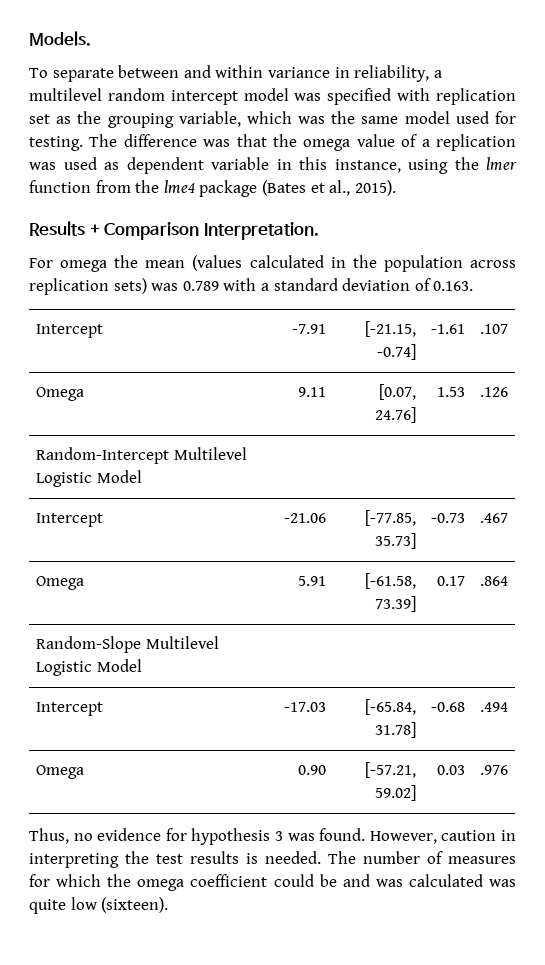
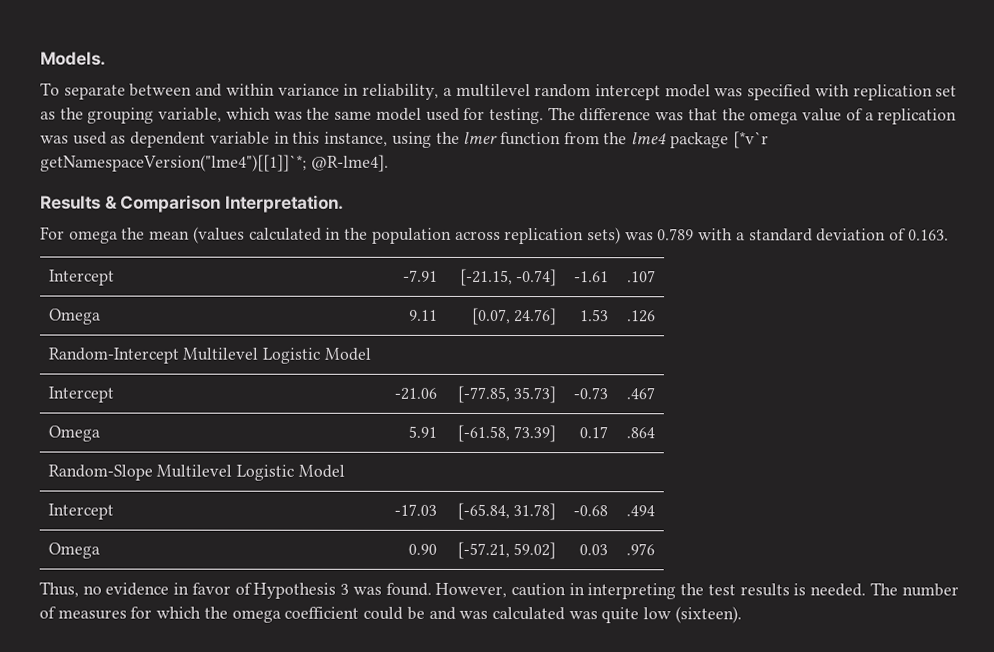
[261,180,396,196] (Bates et al., 2015). -> [732,131,769,149] [40,154,389,172] [*v`r getNamespaceVersion("lme4")[[1]]`*; @R-lme4].
[89,224,100,235] + -> [104,195,118,210] &
[165,828,271,845] for hypothesis -> [173,582,337,599] in favor of Hypothesis

